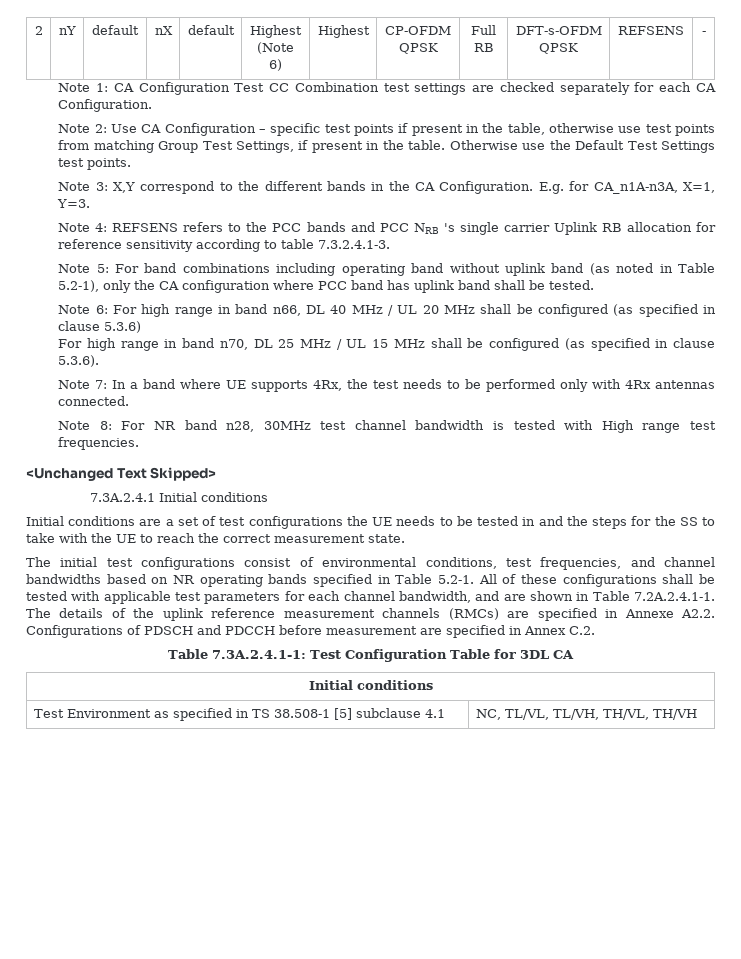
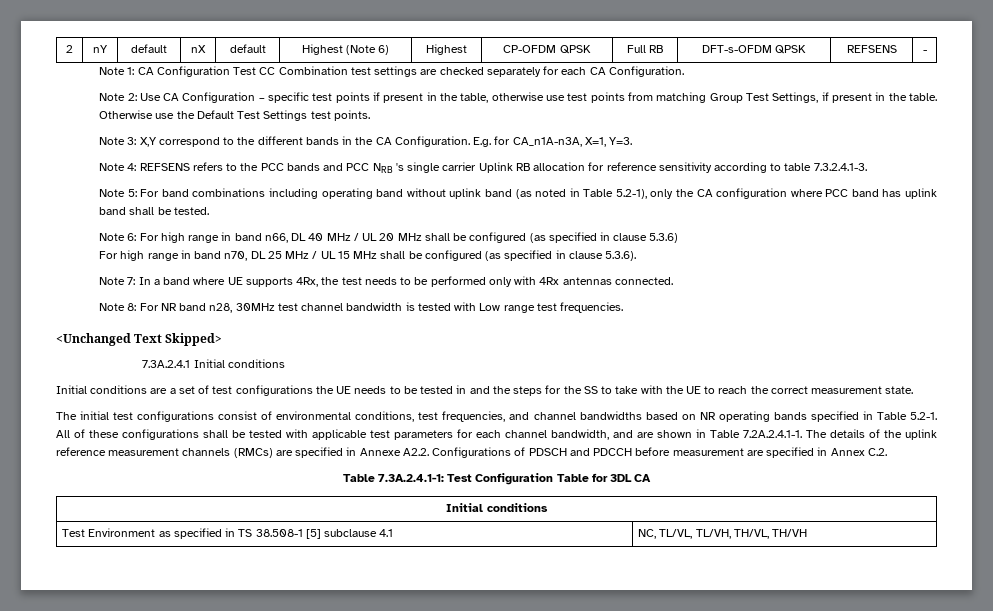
[601,420,634,433] High -> [479,303,501,311] Low

